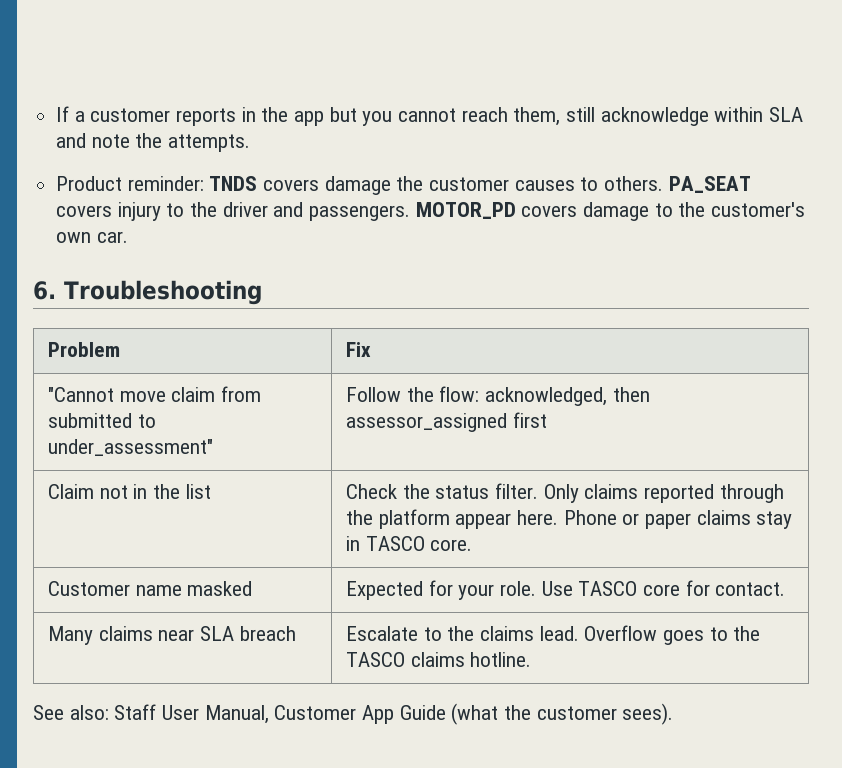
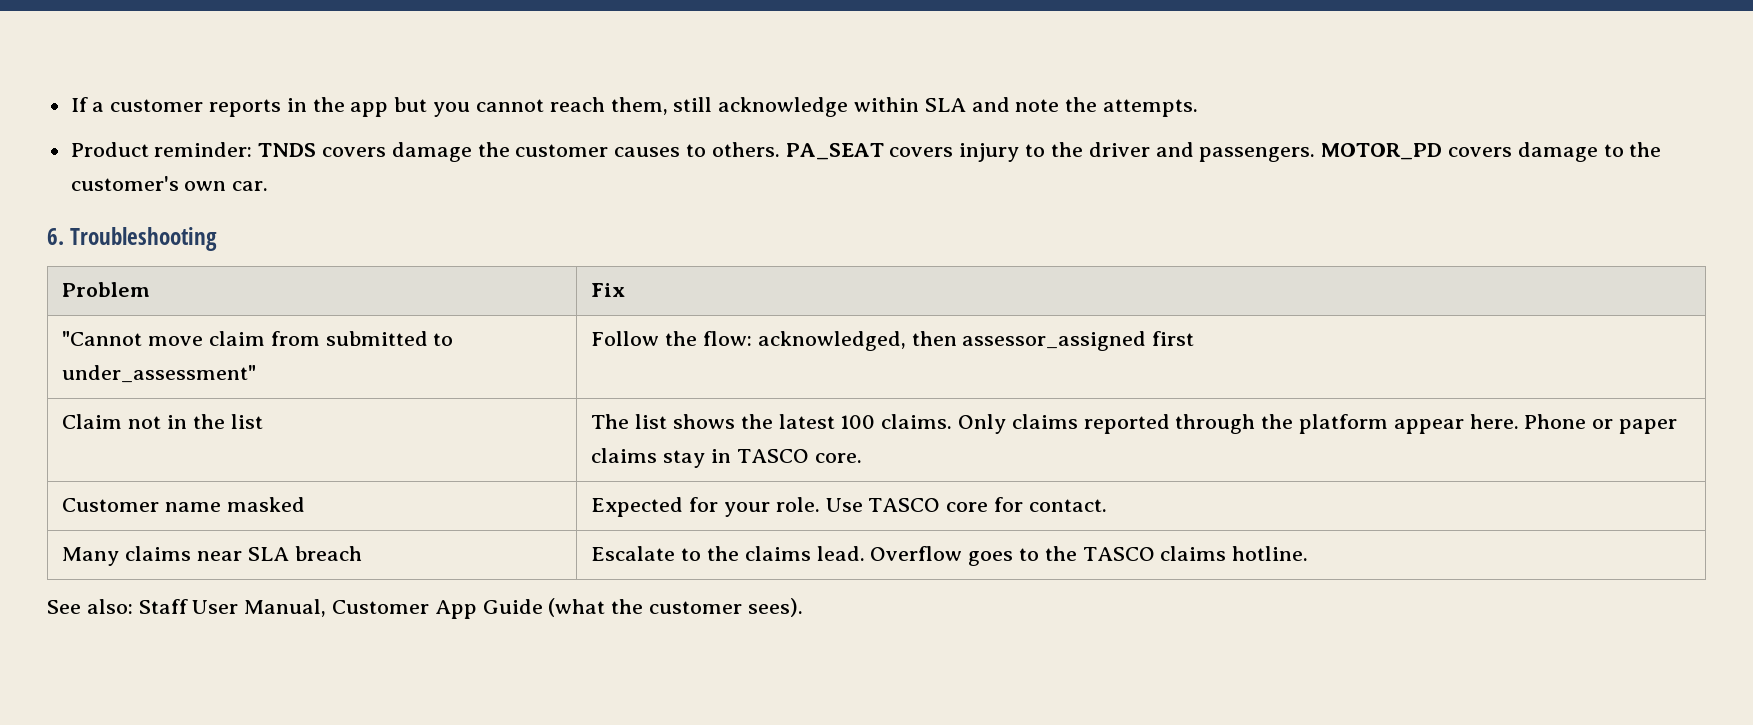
[345,483,538,499] Check the status filter. -> [591,414,953,429] The list shows the latest 100 claims.

